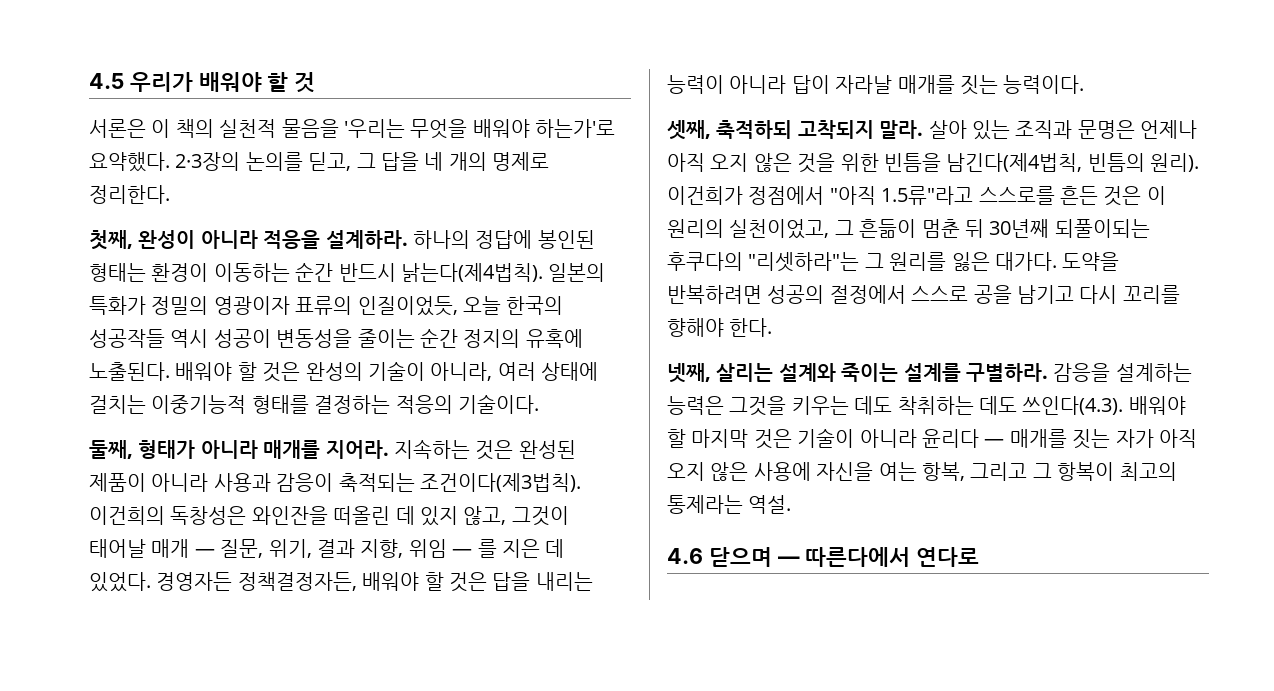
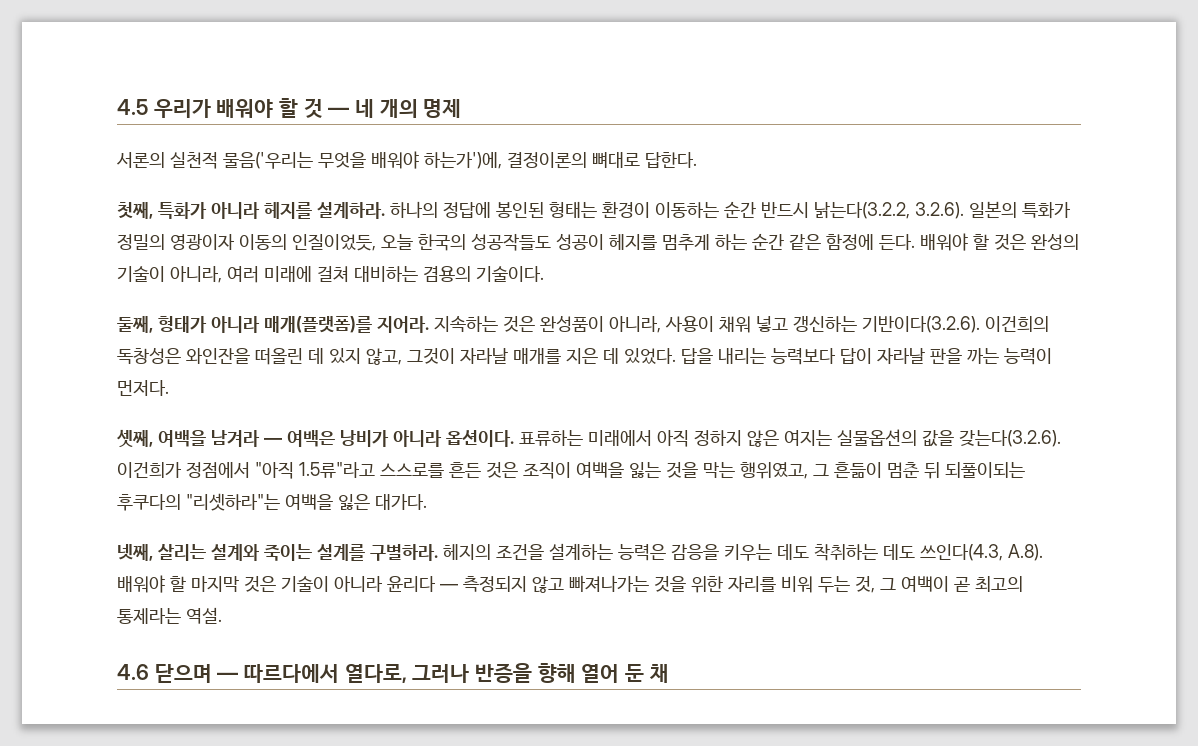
[89,119,616,139] [89,152,550,172] [89,185,170,204] [89,230,321,250] // 서론은 이 책의 실천적 물음을 '우리는 무엇을 배워야 하는가'로 요약했다. 2·3장의 논의를 딛고, 그 답을 네 개의 명제로 정리한다. // 첫째, 완성이 아니라 적응을 -> [328,99,462,118] [116,151,697,169] [117,202,312,219] — 네 개의 명제 // 서론의 실천적 물음('우리는 무엇을 배워야 하는가')에, 결정이론의 뼈대로 답한다. // 첫째, 특화가 아니라 헤지를
[401,263,543,282] 낡는다(제4법칙). -> [814,202,964,219] 낡는다(3.2.2, 3.2.6).
[295,296,353,315] 표류의 -> [239,234,287,250] 이동의
[89,328,583,348] [89,362,170,381] 성공작들 역시 성공이 변동성을 줄이는 순간 정지의 유혹에 노출된다. -> [471,233,915,251] 성공작들도 성공이 헤지를 멈추게 하는 순간 같은 함정에 든다.
[541,362,599,381] [89,395,453,414] 상태에 걸치는 이중기능적 형태를 결정하는 적응의 -> [264,266,471,283] 미래에 걸쳐 대비하는 겸용의
[263,440,321,459] 매개를 -> [264,316,372,333] 매개(플랫폼)를
[518,440,576,459] [89,473,581,492] 완성된 제품이 아니라 사용과 감응이 축적되는 조건이다(제3법칙). -> [540,316,980,333] 완성품이 아니라, 사용이 채워 넣고 갱신하는 기반이다(3.2.6).
[89,539,565,558] [89,572,593,592] [667,75,1085,95] [667,120,1198,140] [667,153,1200,173] 태어날 매개 — 질문, 위기, 결과 지향, 위임 — 를 지은 데 있었다. 경영자든 정책결정자든, 배워야 할 것은 답을 내리는 능력이 아니라 답이 자라날 매개를 짓는 능력이다. // 셋째, 축적하되 고착되지 말라. 살아 있는 조직과 문명은 언제나 아직 오지 않은 것을 위한 빈틈을 남긴다(제4법칙, 빈틈의 원리). -> [460,348,1052,365] [117,380,169,396] [117,429,1061,447] 자라날 매개를 지은 데 있었다. 답을 내리는 능력보다 답이 자라날 판을 까는 능력이 먼저다. // 셋째, 여백을 남겨라 — 여백은 낭비가 아니라 옵션이다. 표류하는 미래에서 아직 정하지 않은 여지는 실물옵션의 값을 갖는다(3.2.6).
[1146,186,1166,205] [667,219,830,239] 이 원리의 실천이었고, -> [523,462,808,479] 조직이 여백을 잃는 것을 막는 행위였고,
[989,219,1050,238] 30년째 -> (940, 470) none
[864,252,947,271] 그 원리를 -> [285,494,333,510] 여백을
[1062,252,1120,271] [667,285,1180,304] [667,318,773,337] 도약을 반복하려면 성공의 절정에서 스스로 공을 남기고 다시 꼬리를 향해야 한다. -> (427, 502) none
[1053,363,1111,382] 감응을 -> [443,544,544,560] 헤지의 조건을
[729,396,787,416] 그것을 -> [671,544,719,560] 감응을
[1022,396,1124,415] 쓰인다(4.3). -> [920,544,1043,561] 쓰인다(4.3, A.8).
[1009,429,1197,449] [667,462,1115,481] 매개를 짓는 자가 아직 오지 않은 사용에 자신을 여는 항복, 그리고 그 항복이 -> [463,575,970,593] 측정되지 않고 빠져나가는 것을 위한 자리를 비워 두는 것, 그 여백이 곧
[805,547,980,567] 따른다에서 연다로 -> [244,663,669,683] 따르다에서 열다로, 그러나 반증을 향해 열어 둔 채

